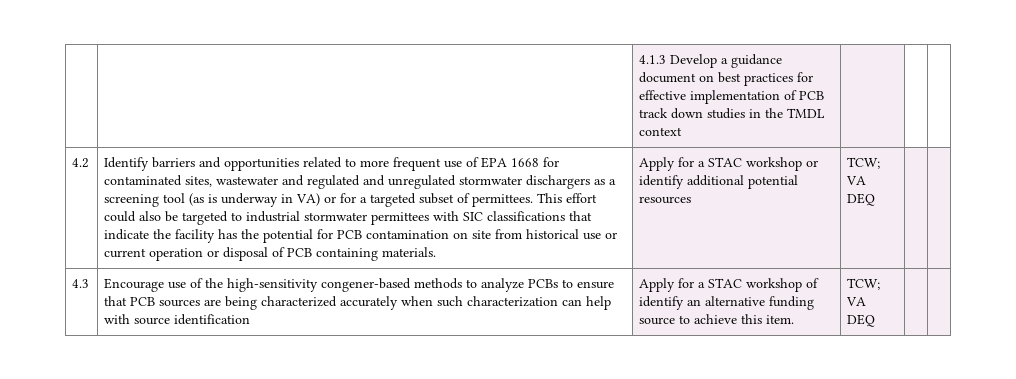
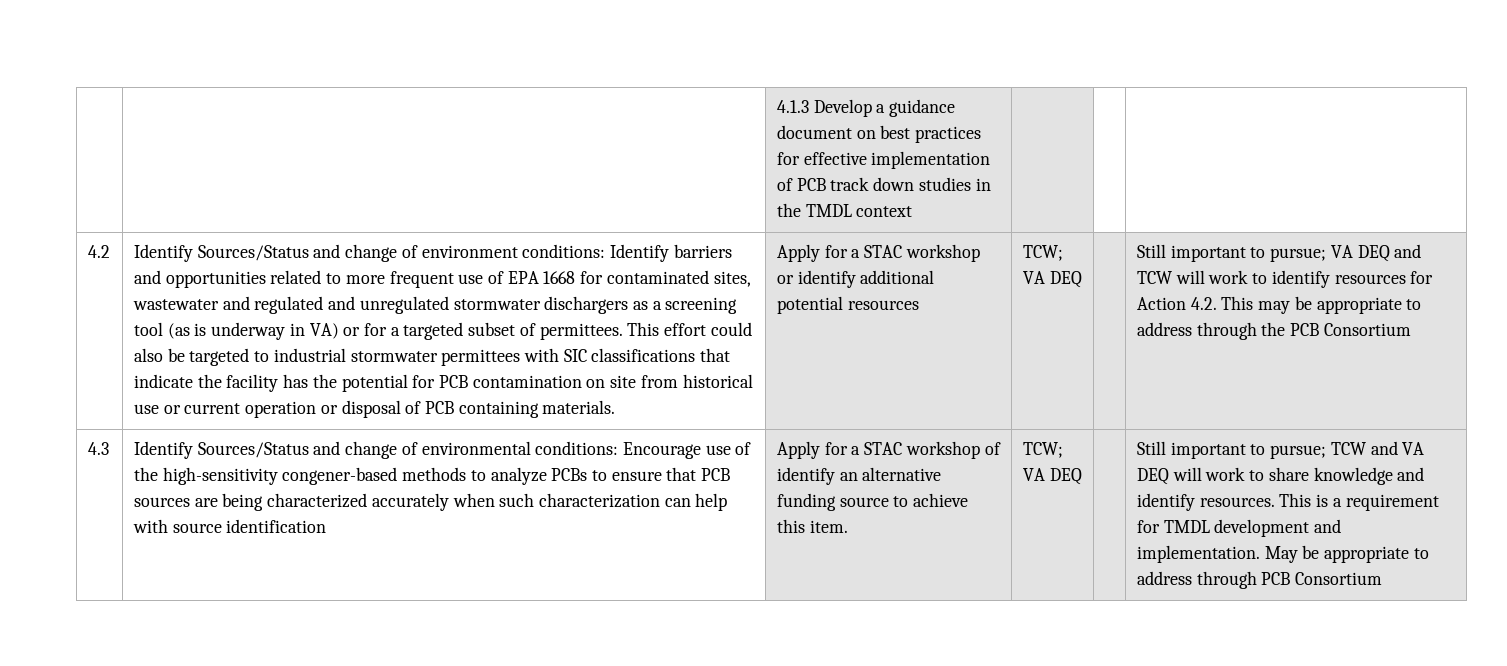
(150, 164) none -> [197,244,670,262] Sources/Status and change of environment conditions: Identify
[72,279,90,288] // 4.3 | -> [1136,244,1422,262] [1136,270,1434,288] [1136,296,1422,314] [1136,322,1411,340] [87,442,109,455] [133,441,619,459] Still important to pursue; VA DEQ and TCW will work to identify resources for Action 4.2. This may be appropriate to address through the PCB Consortium // 4.3 | Identify Sources/Status and change of environmental conditions:
(876, 320) none -> [1136,441,1425,459] [1136,467,1425,485] [1136,493,1439,511] [1136,519,1342,537] [1136,545,1429,563] [1136,571,1383,589] Still important to pursue; TCW and VA DEQ will work to share knowledge and identify resources. This is a requirement for TMDL development and implementation. May be appropriate to address through PCB Consortium

